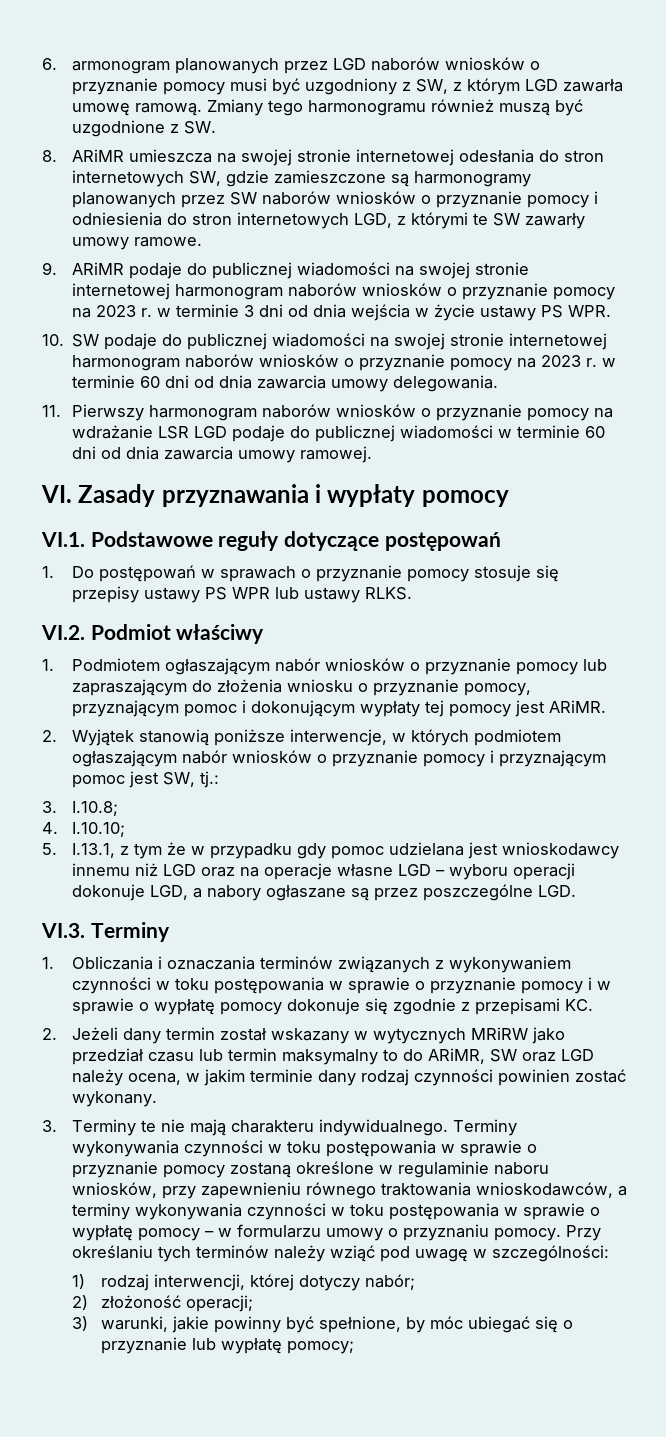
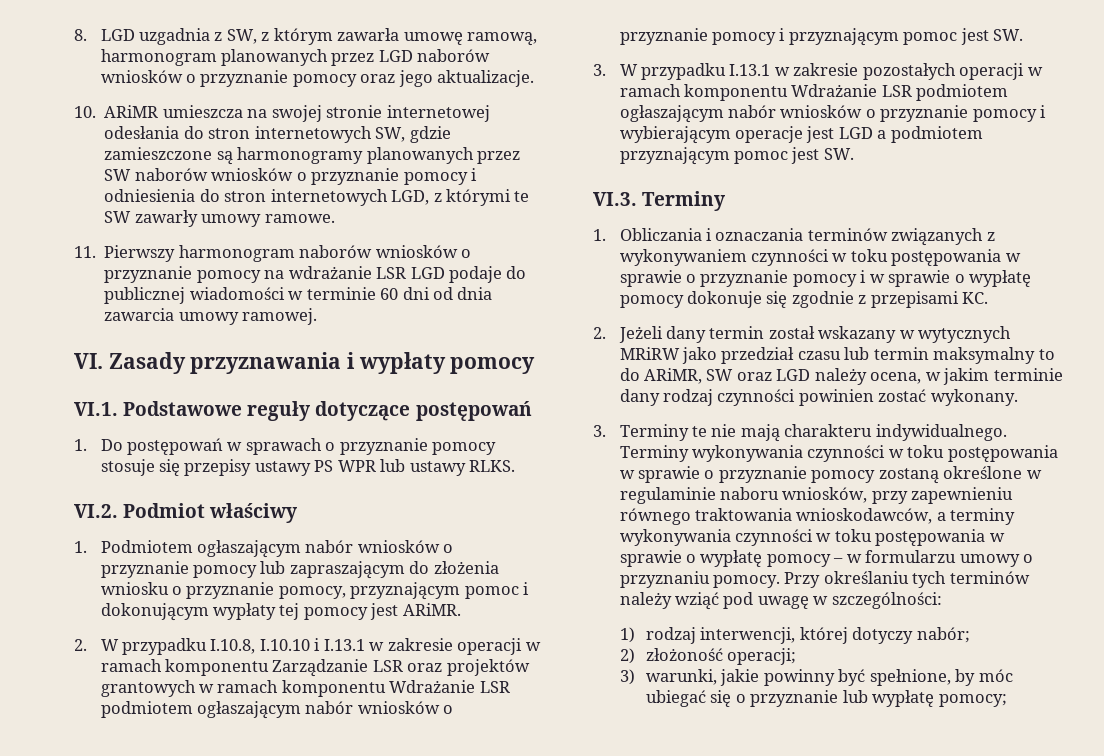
[42,58,170,74] 6. armonogram -> [74,28,538,46] [100,49,217,66] 8. LGD uzgadnia z SW, z którym zawarła umowę ramową, harmonogram
[229,78,623,95] [71,99,583,116] [71,120,216,137] [42,150,57,162] musi być uzgodniony z SW, z którym LGD zawarła umowę ramową. Zmiany tego harmonogramu również muszą być uzgodnione z SW. // 8. -> [360,70,535,87] [74,106,96,118] oraz jego aktualizacje. // 10.
[42,262,529,279] [71,283,615,300] [71,304,611,321] [42,333,608,350] [72,354,617,371] [72,375,499,392] // 9. ARiMR podaje do publicznej wiadomości na swojej stronie internetowej harmonogram naborów wniosków o przyznanie pomocy na 2023 r. w terminie 3 dni od dnia wejścia w życie ustawy PS WPR. // 10. SW podaje do publicznej wiadomości na swojej stronie internetowej harmonogram naborów wniosków o przyznanie pomocy na 2023 r. w terminie 60 dni od dnia zawarcia umowy delegowania. -> (335, 218) none
[71,729,469,746] Wyjątek stanowią poniższe interwencje, w których -> [100,638,541,655] [100,659,530,677] [100,680,510,697] W przypadku I.10.8, I.10.10 i I.13.1 w zakresie operacji w ramach komponentu Zarządzanie LSR oraz projektów grantowych w ramach komponentu Wdrażanie LSR
[162,771,219,788] [42,801,118,816] [42,822,125,837] [42,842,619,859] [71,863,575,880] [71,884,576,901] SW, tj.: // 3. I.10.8; // 4. I.10.10; // 5. I.13.1, z tym że w przypadku gdy pomoc udzielana jest wnioskodawcy innemu niż LGD oraz na operacje własne LGD – wyboru operacji dokonuje LGD, a nabory ogłaszane są przez poszczególne LGD. -> [993,29,1024,41] [593,63,1043,80] [619,84,1009,101] [619,105,1047,123] [619,126,983,144] [619,147,854,165] SW. // 3. W przypadku I.13.1 w zakresie pozostałych operacji w ramach komponentu Wdrażanie LSR podmiotem ogłaszającym nabór wniosków o przyznanie pomocy i wybierającym operacje jest LGD a podmiotem przyznającym pomoc jest SW.

